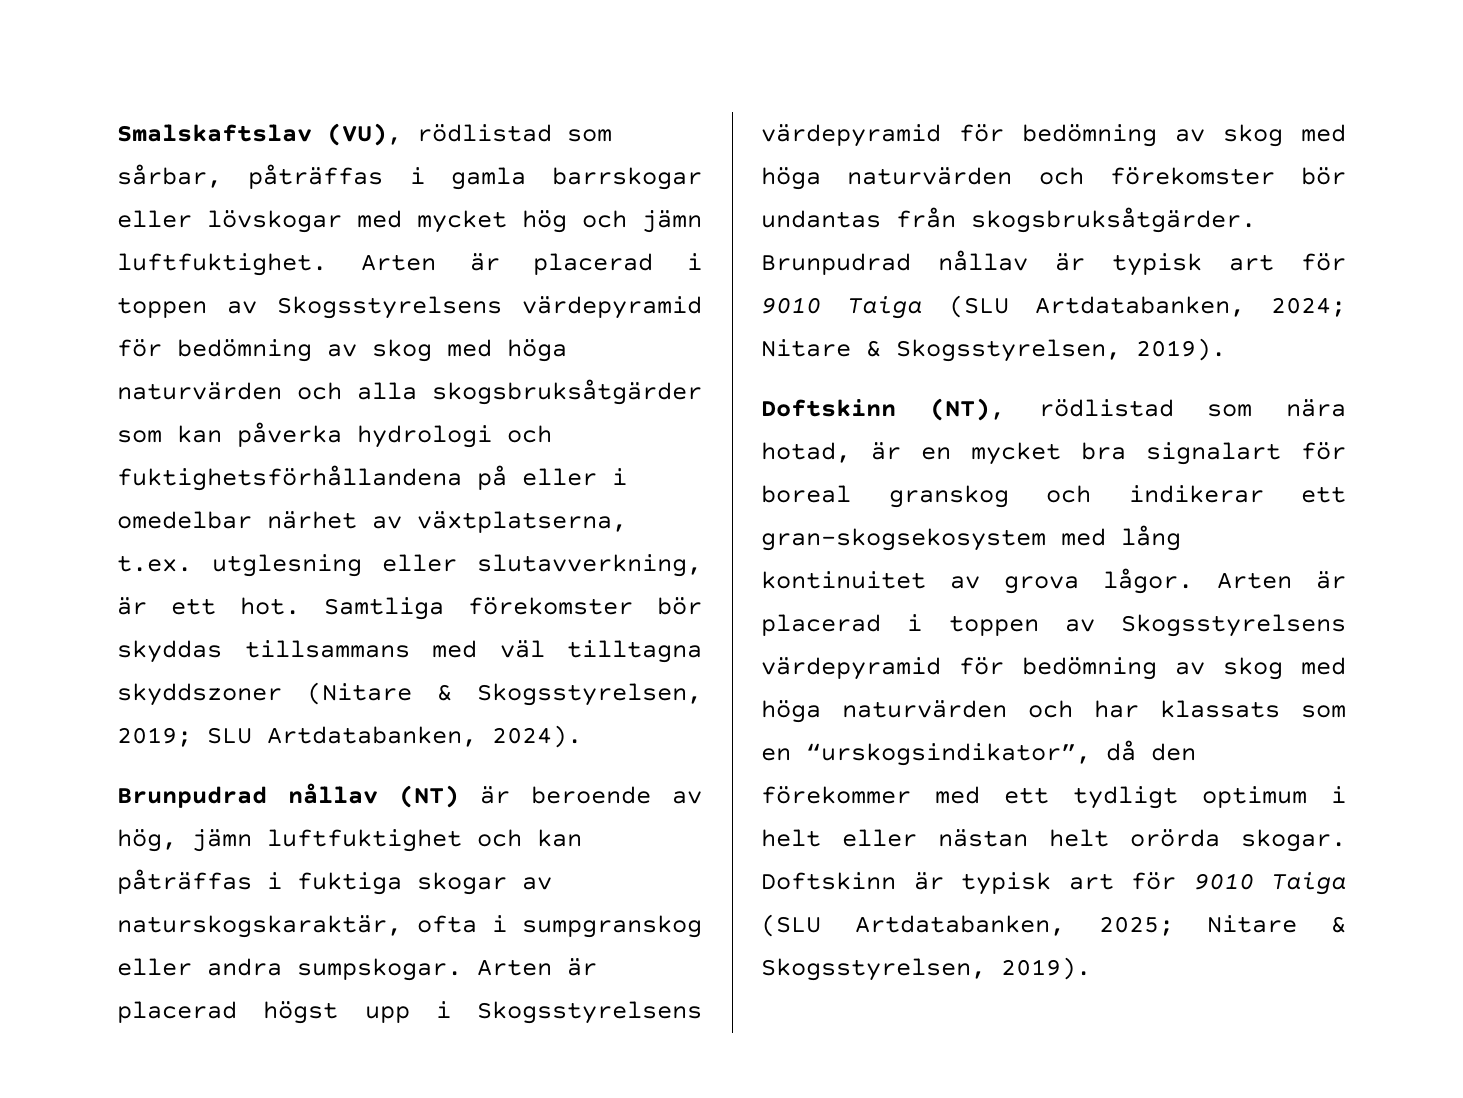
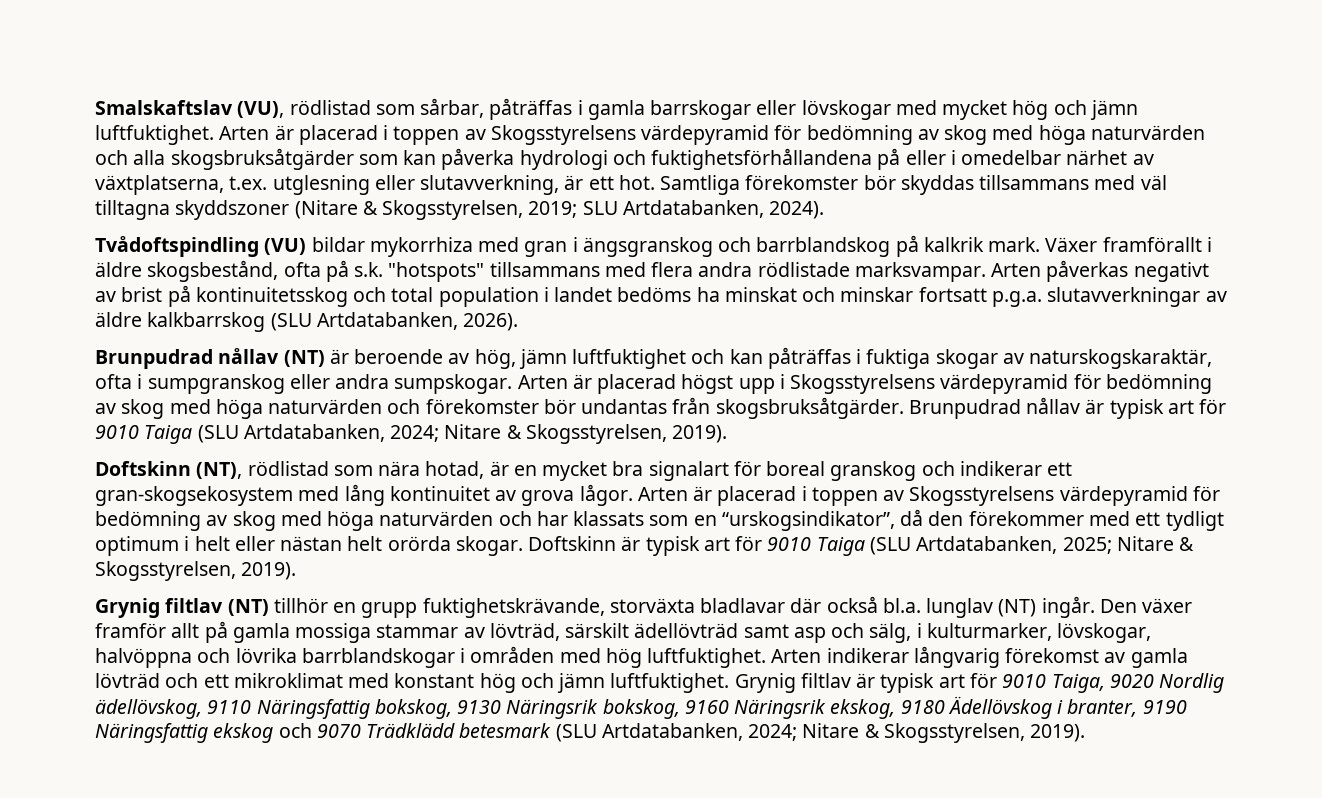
(582, 736) none -> [95,235,1212,257] [95,260,1209,282] [95,285,1227,307] [95,312,519,332] // Tvådoftspindling (VU) bildar mykorrhiza med gran i ängsgranskog och barrblandskog på kalkrik mark. Växer framförallt i äldre skogsbestånd, ofta på s.k. "hotspots" tillsammans med flera andra rödlistade marksvampar. Arten påverkas negativt av brist på kontinuitetsskog och total population i landet bedöms ha minskat och minskar fortsatt p.g.a. slutavverkningar av äldre kalkbarrskog (SLU Artdatabanken, 2026).
(1091, 968) none -> [95,596,1193,618] [95,621,1152,643] [95,646,1188,668] [95,673,1225,693] [95,696,1187,719] [95,723,1086,743] // Grynig filtlav (NT) tillhör en grupp fuktighetskrävande, storväxta bladlavar där också bl.a. lunglav (NT) ingår. Den växer framför allt på gamla mossiga stammar av lövträd, särskilt ädellövträd samt asp och sälg, i kulturmarker, lövskogar, halvöppna och lövrika barrblandskogar i områden med hög luftfuktighet. Arten indikerar långvarig förekomst av gamla lövträd och ett mikroklimat med konstant hög och jämn luftfuktighet. Grynig filtlav är typisk art för 9010 Taiga, 9020 Nordlig ädellövskog, 9110 Näringsfattig bokskog, 9130 Näringsrik bokskog, 9160 Näringsrik ekskog, 9180 Ädellövskog i branter, 9190 Näringsfattig ekskog och 9070 Trädklädd betesmark (SLU Artdatabanken, 2024; Nitare & Skogsstyrelsen, 2019).

